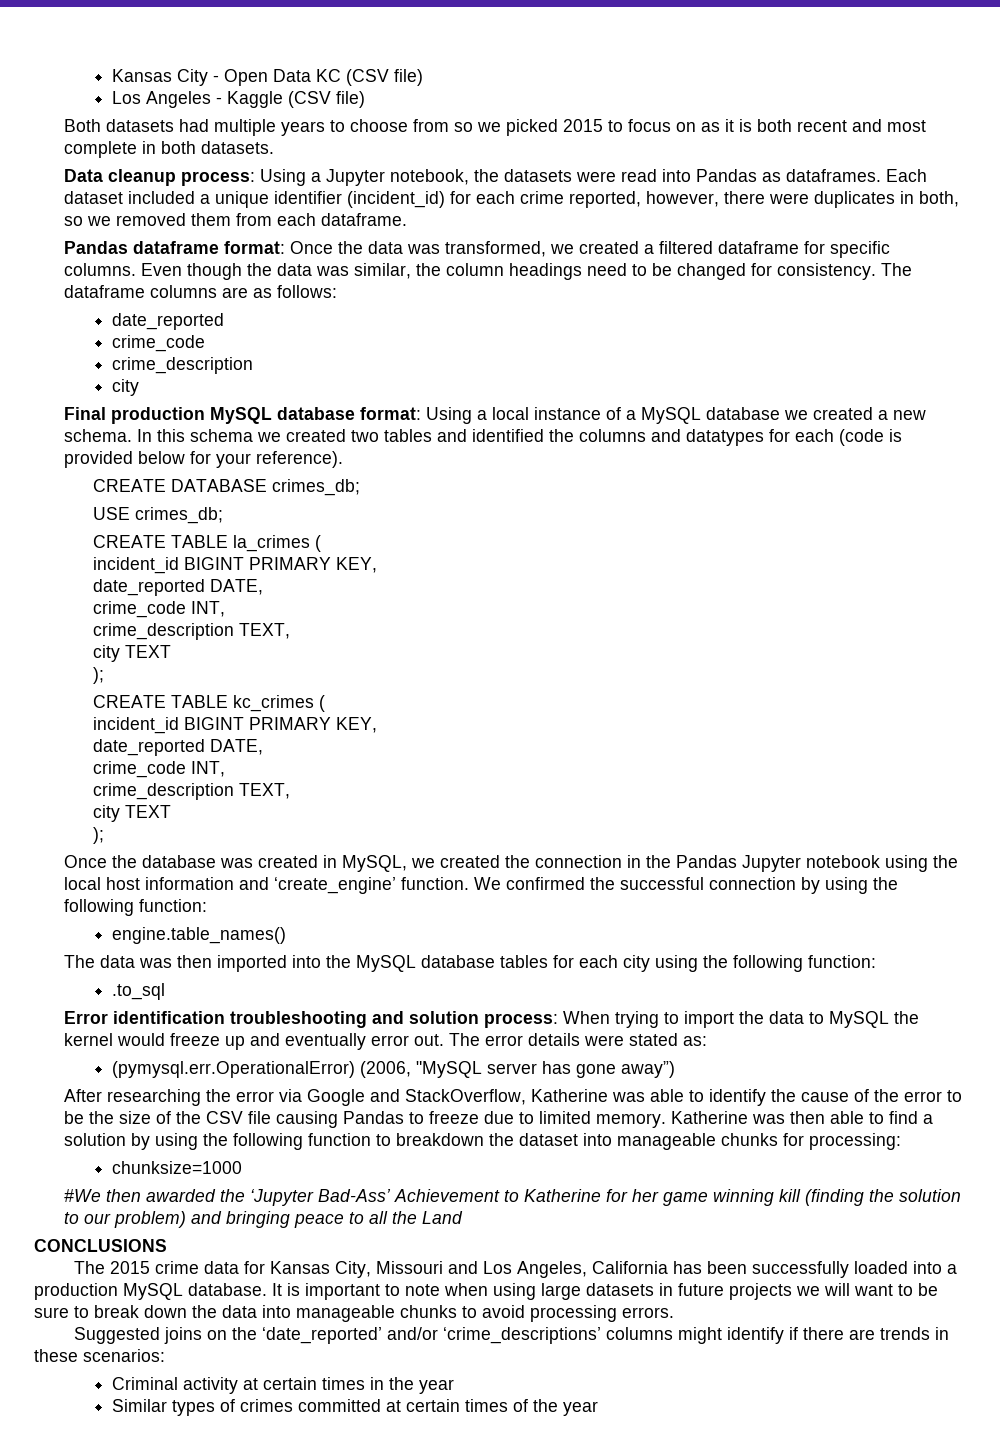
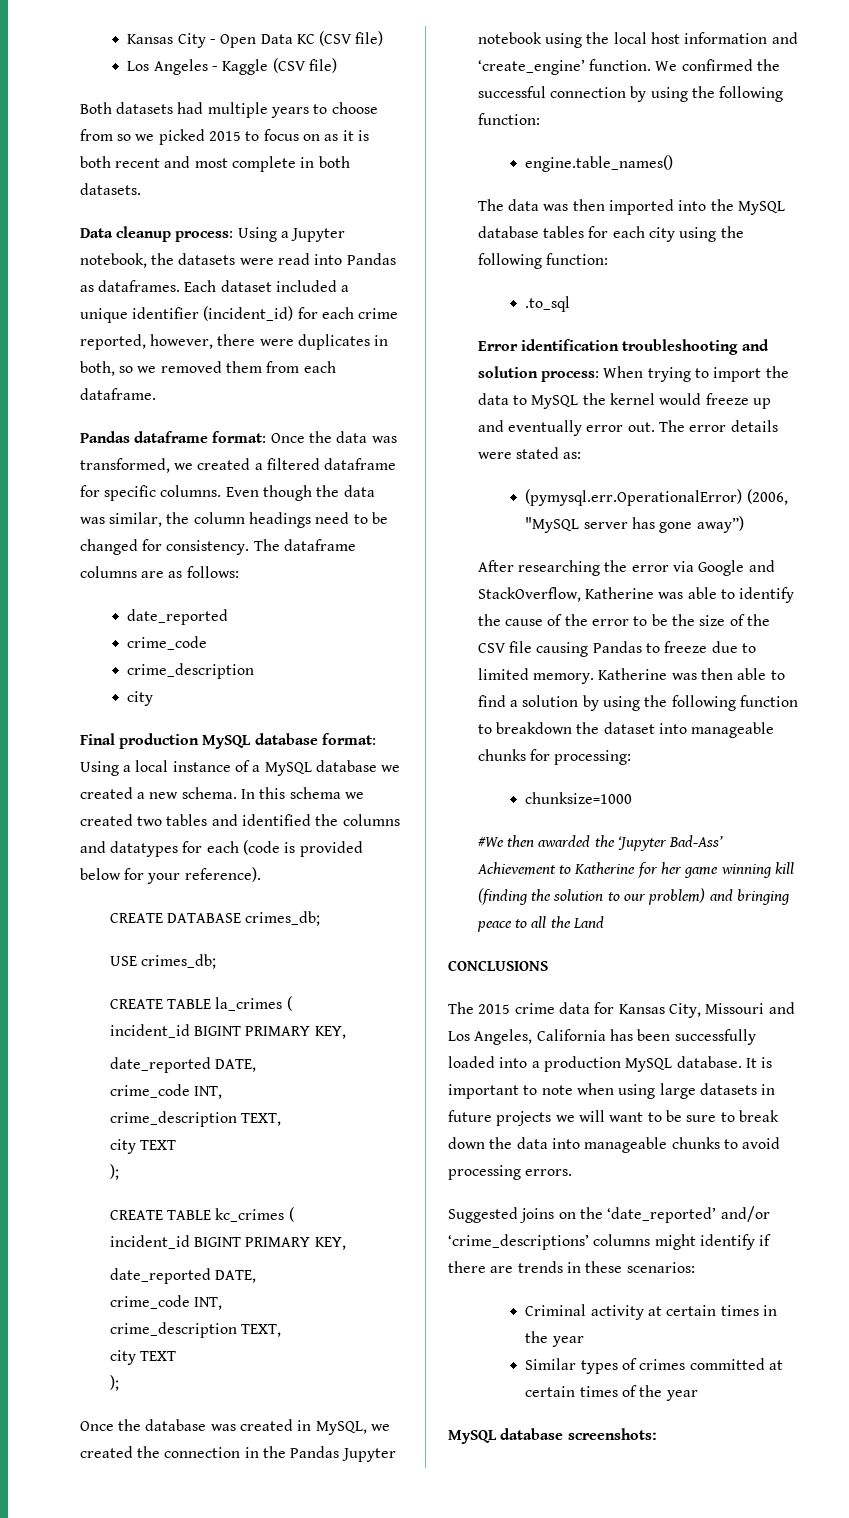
(599, 1408) none -> [448,1428,657,1444] // MySQL database screenshots:

